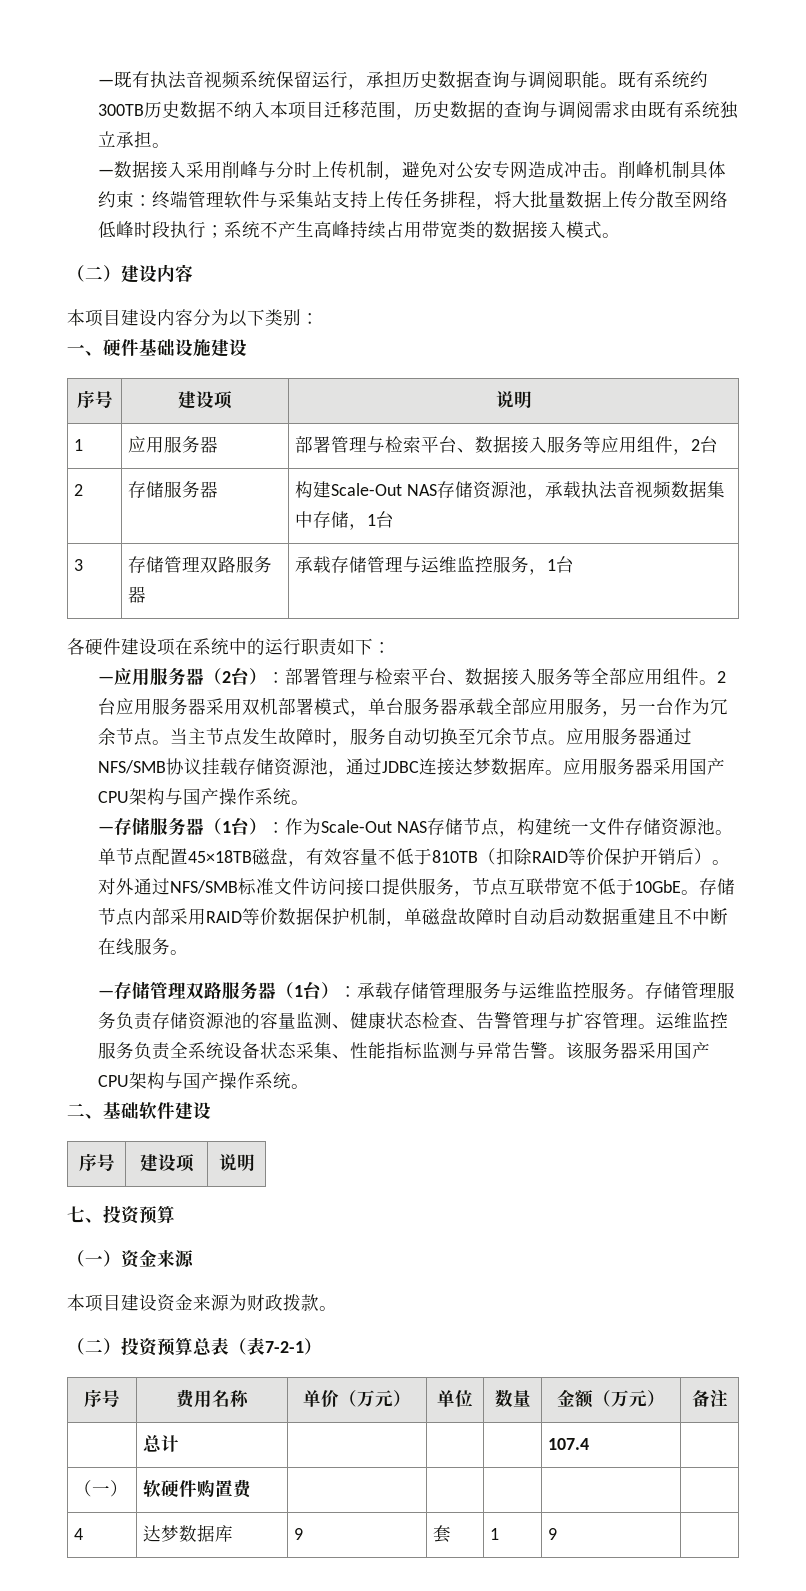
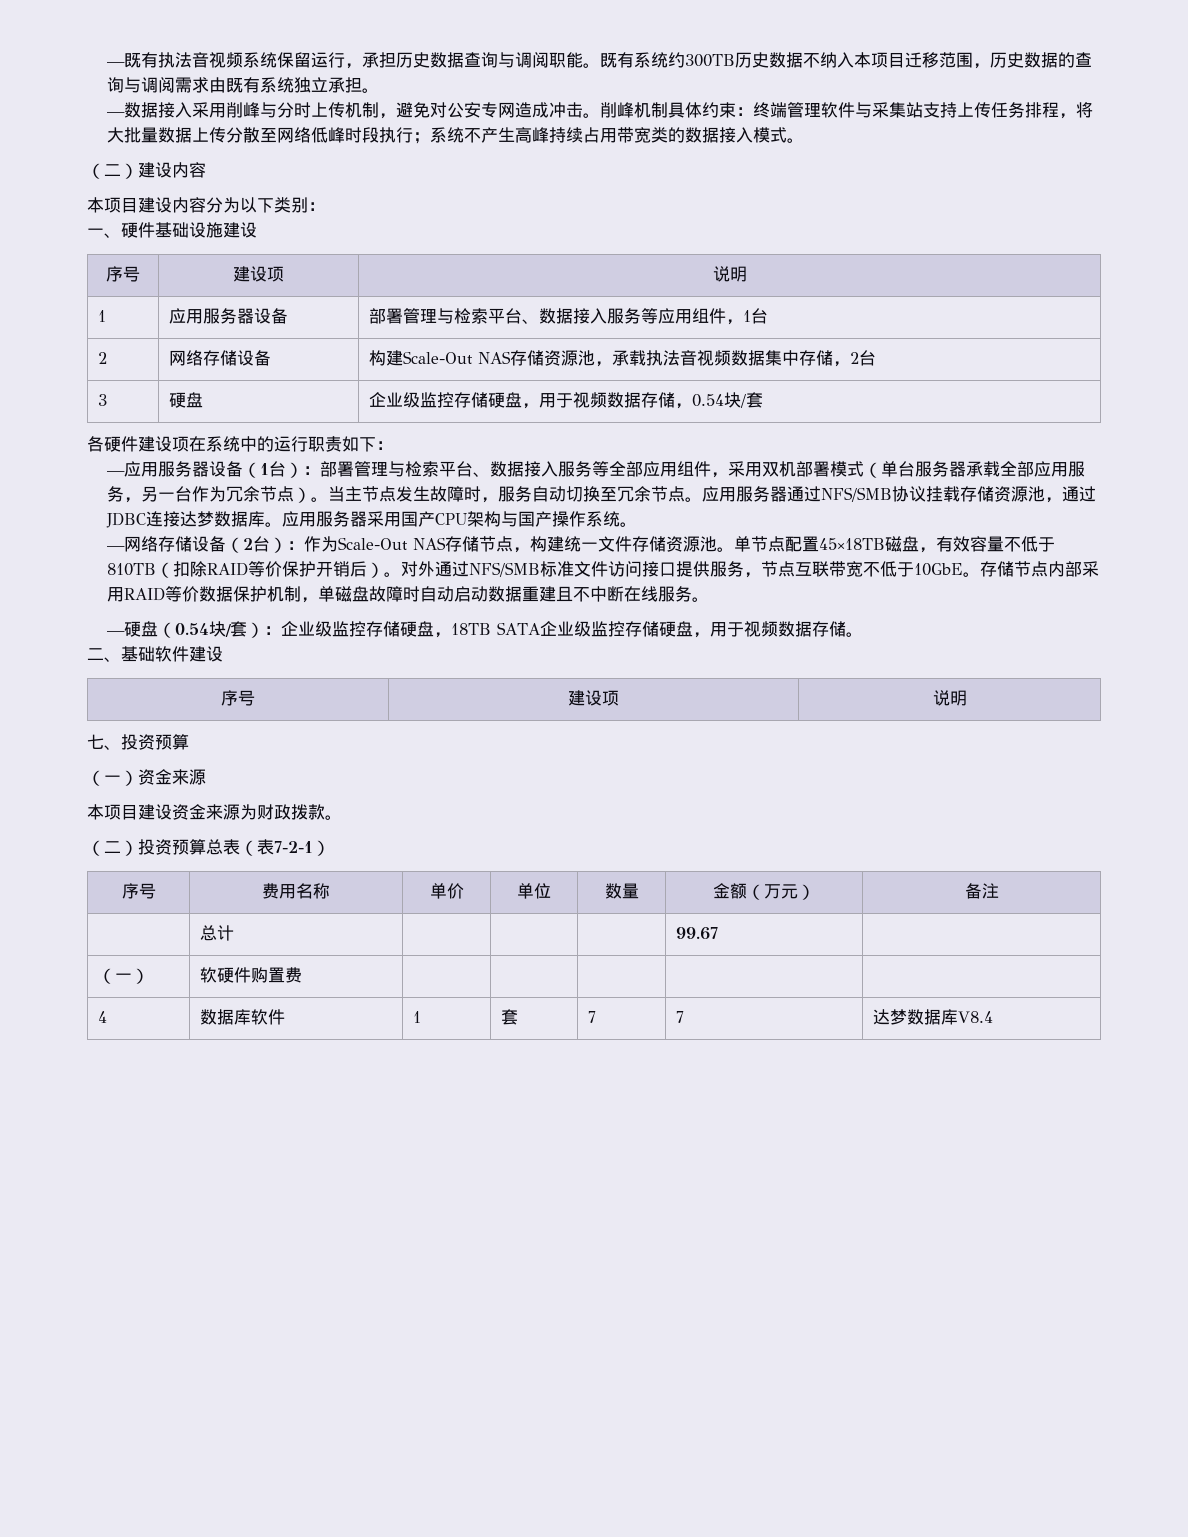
(219, 444) none -> [254,308,289,324] 设备
[691,439,701,451] 2 -> [743,310,752,322] 1
[128,481,219,498] 存储服务器 -> [169,350,272,366] 网络存储设备
[367,514,377,526] 1 -> [850,352,860,364] 2
[128,556,273,573] [128,586,147,603] [295,556,575,575] 存储管理双路服务器 | 承载存储管理与运维监控服务，1台 -> [169,392,204,408] [369,392,764,409] 硬盘 | 企业级监控存储硬盘，用于视频数据存储，0.54块/套
[204,668,232,685] （2 -> [208,461,269,478] 设备（1
[699,671,727,685] [98,698,207,715] 。2台应用服务器 -> [710,472,728,478] ，
[350,711,369,717] ， -> [863,462,881,478] （
(153, 737) none -> [293,487,311,503] ）
[114,817,232,836] 存储服务器（1 -> [123,536,253,553] 网络存储设备（2
[114,981,736,1000] [98,1011,729,1030] [98,1041,711,1060] [98,1072,292,1089] 存储管理双路服务器（1台）：承载存储管理服务与运维监控服务。存储管理服务负责存储资源池的容量监测、健康状态检查、告警管理与扩容管理。运维监控服务负责全系统设备状态采集、性能指标监测与异常告警。该服务器采用国产CPU架构与国产操作系统 -> [123,621,846,638] 硬盘（0.54块/套）：企业级监控存储硬盘，18TB SATA企业级监控存储硬盘，用于视频数据存储
[339,1390,411,1407] （万元） -> (464, 891) none
[548,1438,590,1450] 107.4 -> [676,927,719,940] 99.67
[143,1524,234,1542] [294,1528,304,1540] [433,1525,452,1543] [490,1528,500,1540] [548,1528,558,1540] | 达梦数据库 | 9 | 套 | 1 | 9 | -> [200,1009,286,1025] [413,1011,422,1023] [501,1009,519,1025] [588,1011,597,1023] [676,1011,685,1023] [873,1009,994,1025] | 数据库软件 | 1 | 套 | 7 | 7 | 达梦数据库V8.4

